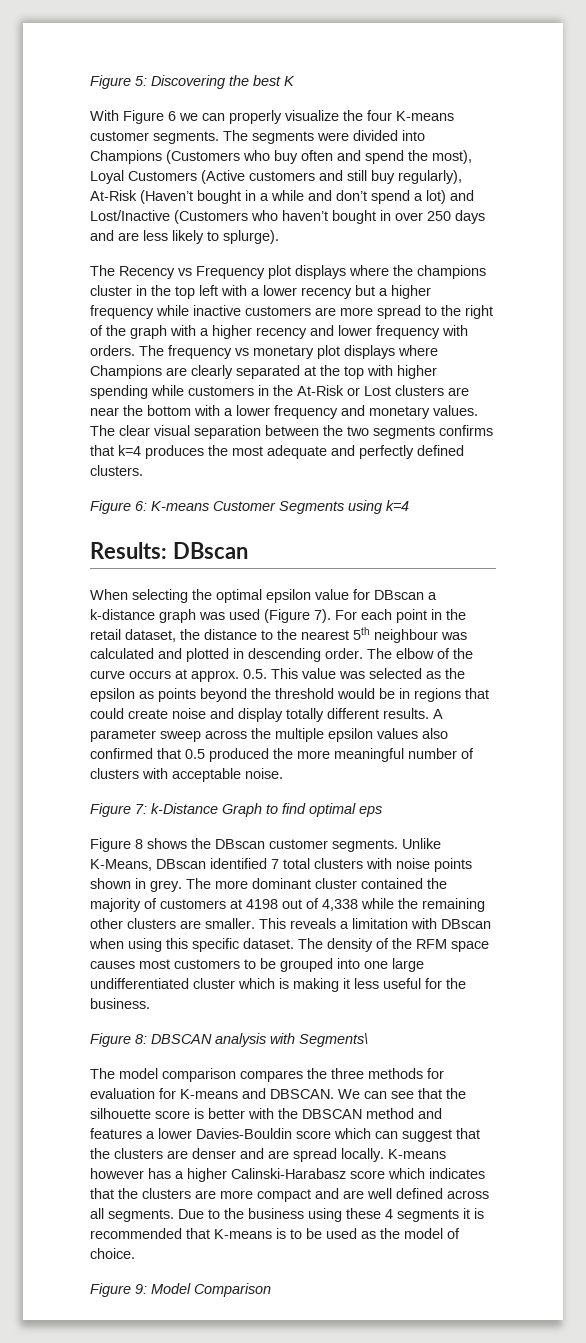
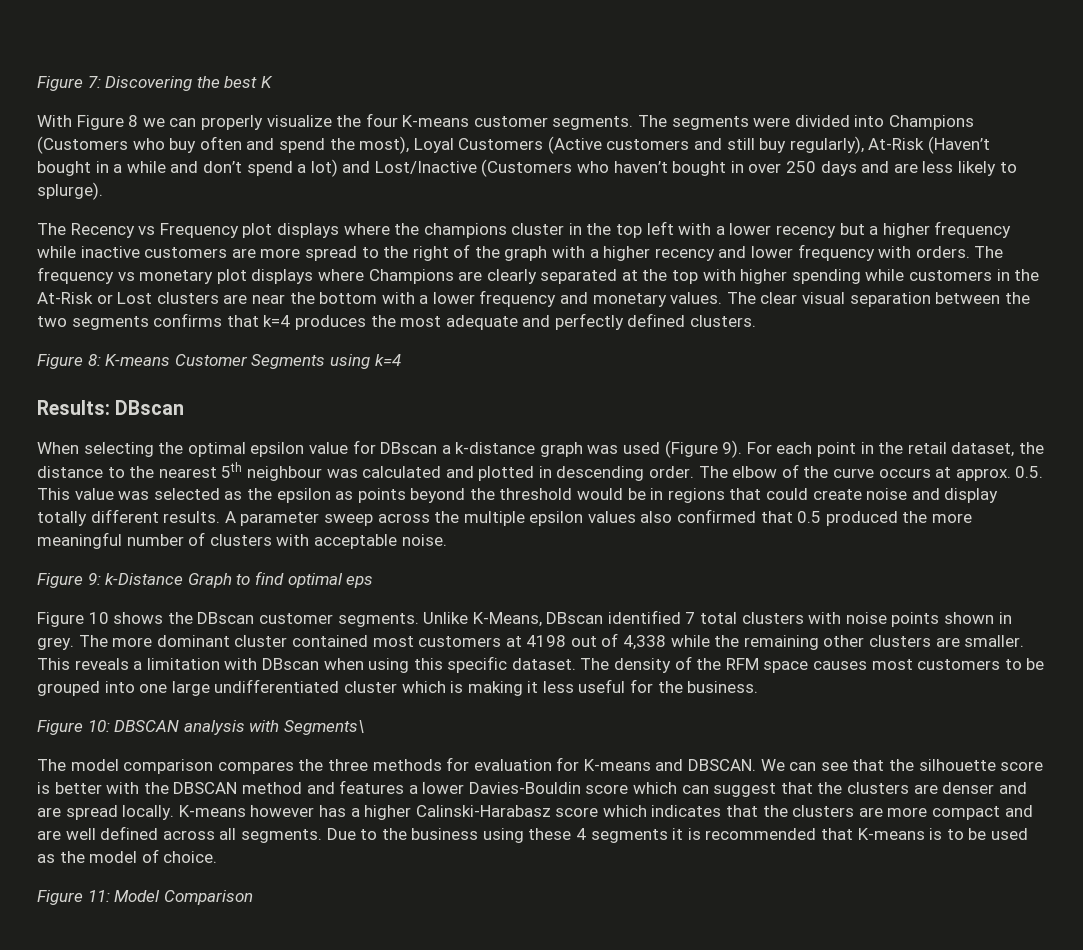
[90,75,147,89] Figure 5: -> [37,76,101,91] Figure 7:
[168,111,176,121] 6 -> [128,115,139,127] 8
[135,501,147,511] 6: -> [87,354,101,366] 8:
[314,609,331,623] 7). -> [722,440,743,458] 9).
[135,804,147,814] 7: -> [87,573,101,585] 9:
[135,839,143,849] 8 -> [88,612,109,624] 10
[427,878,447,889] [90,898,157,912] the majority of -> [372,636,414,647] most
[135,1034,147,1044] 8: -> [87,720,110,732] 10:
[135,1284,147,1294] 9: -> [87,890,110,902] 11:

